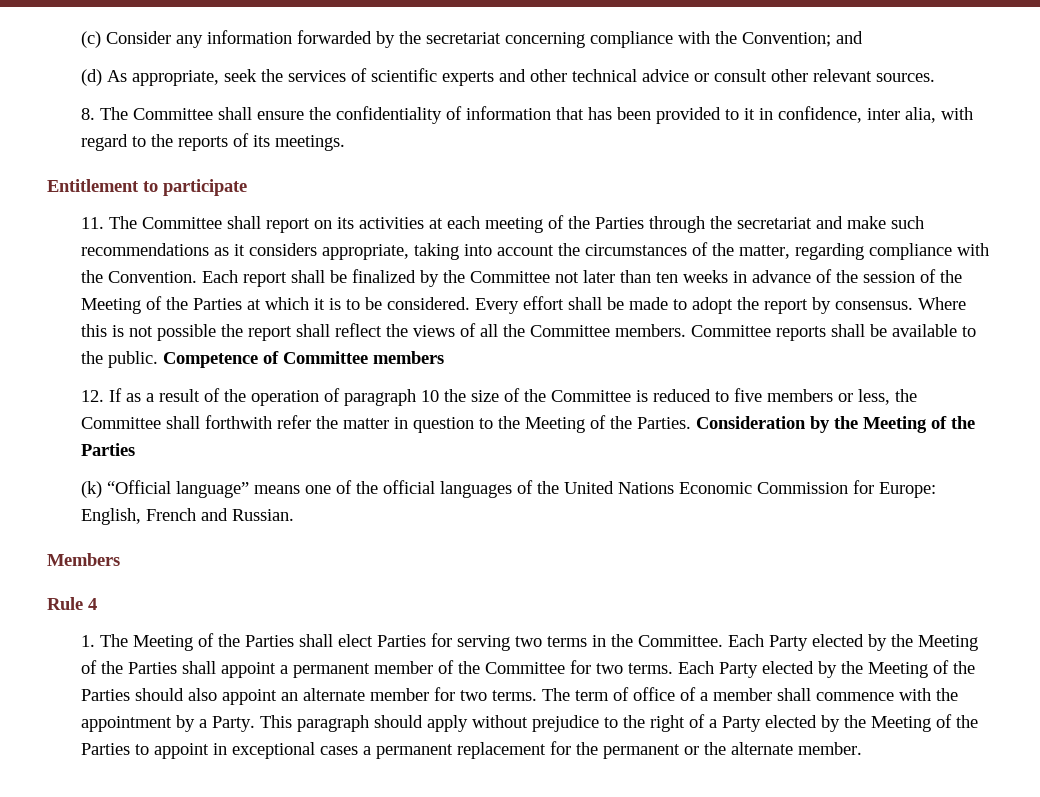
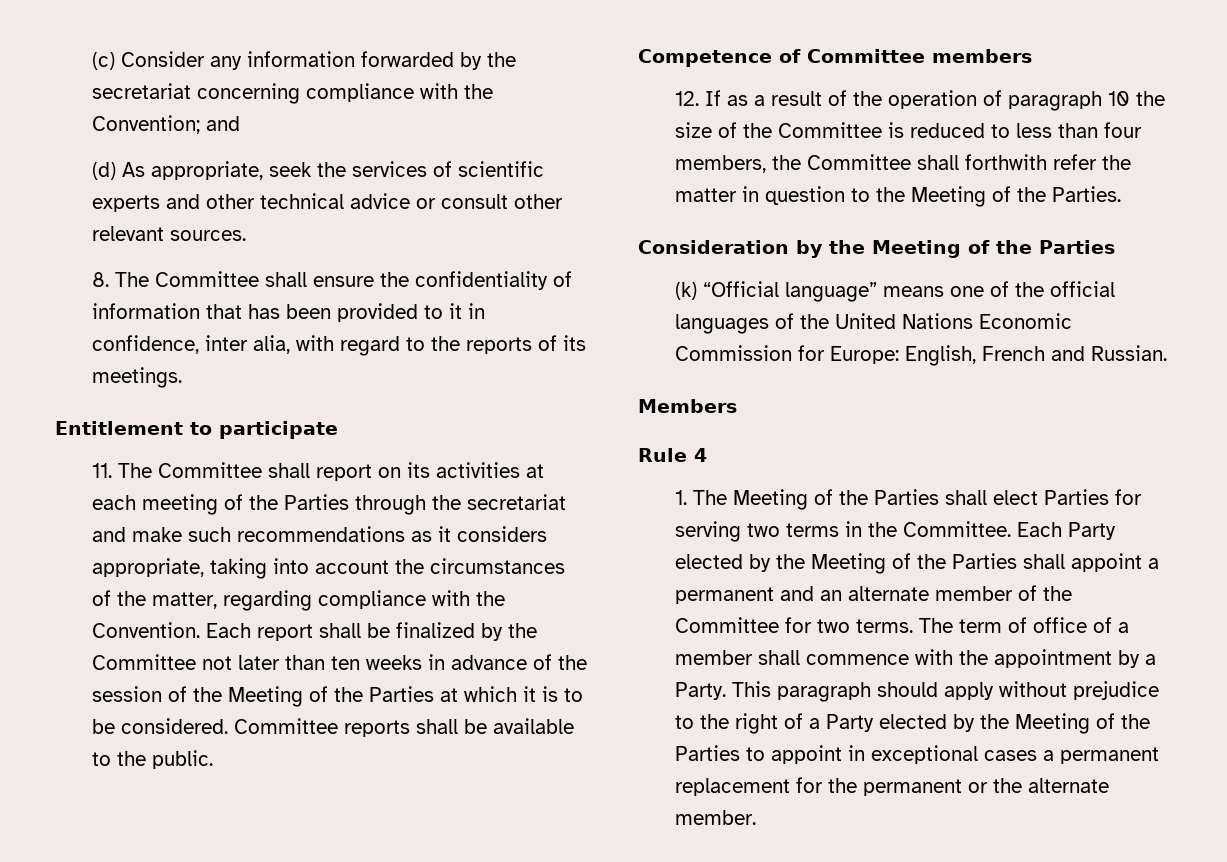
[474,296,966,314] [80,323,686,341] Every effort shall be made to adopt the report by consensus. Where this is not possible the report shall reflect the views of all the Committee members. -> (228, 726) none
(158, 359) none -> (213, 759) //
[733,388,890,405] five members or less, -> [1015,122,1142,138] [674,155,766,173] less than four members,
(691, 423) none -> (1121, 194) //
(370, 670) none -> [779,586,929,601] and an alternate
[677,660,975,678] [80,687,537,705] Each Party elected by the Meeting of the Parties should also appoint an alternate member for two terms. -> (913, 626) none

